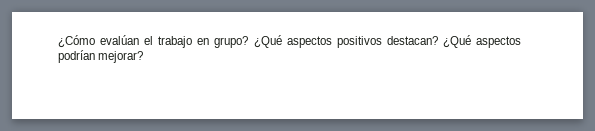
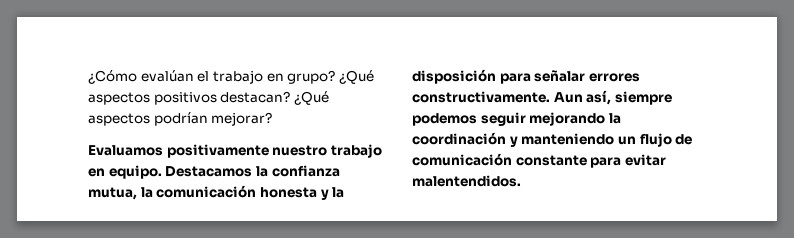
(144, 57) none -> [88,144,382,158] [88,165,340,179] [88,185,345,200] [412,69,640,84] [412,90,672,105] [412,112,621,126] [412,132,693,147] [412,153,666,168] [412,175,521,187] // Evaluamos positivamente nuestro trabajo en equipo. Destacamos la confianza mutua, la comunicación honesta y la disposición para señalar errores constructivamente. Aun así, siempre podemos seguir mejorando la coordinación y manteniendo un flujo de comunicación constante para evitar malentendidos.

